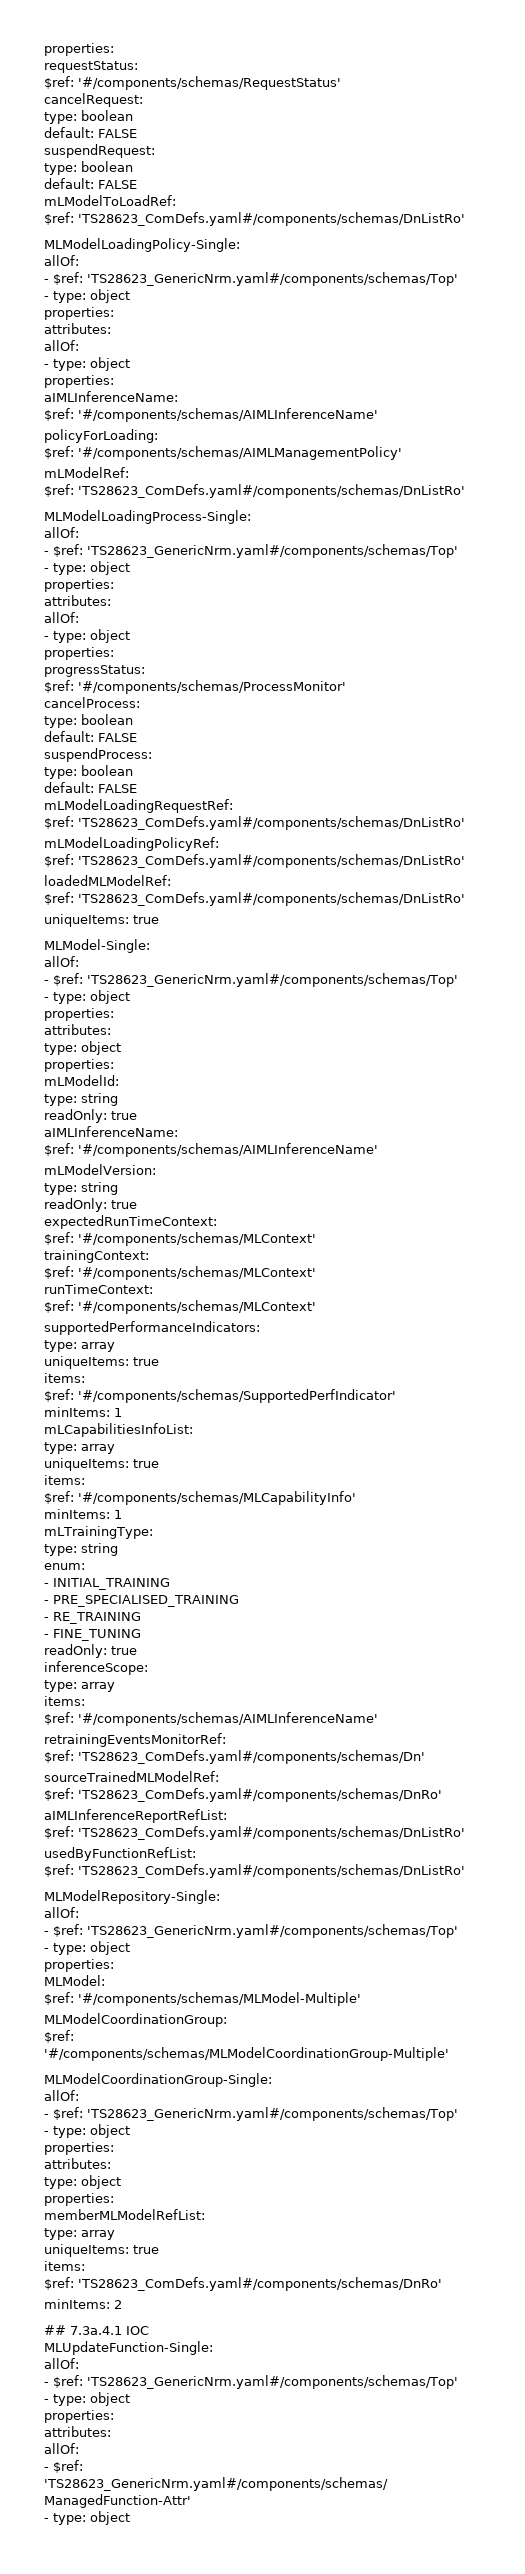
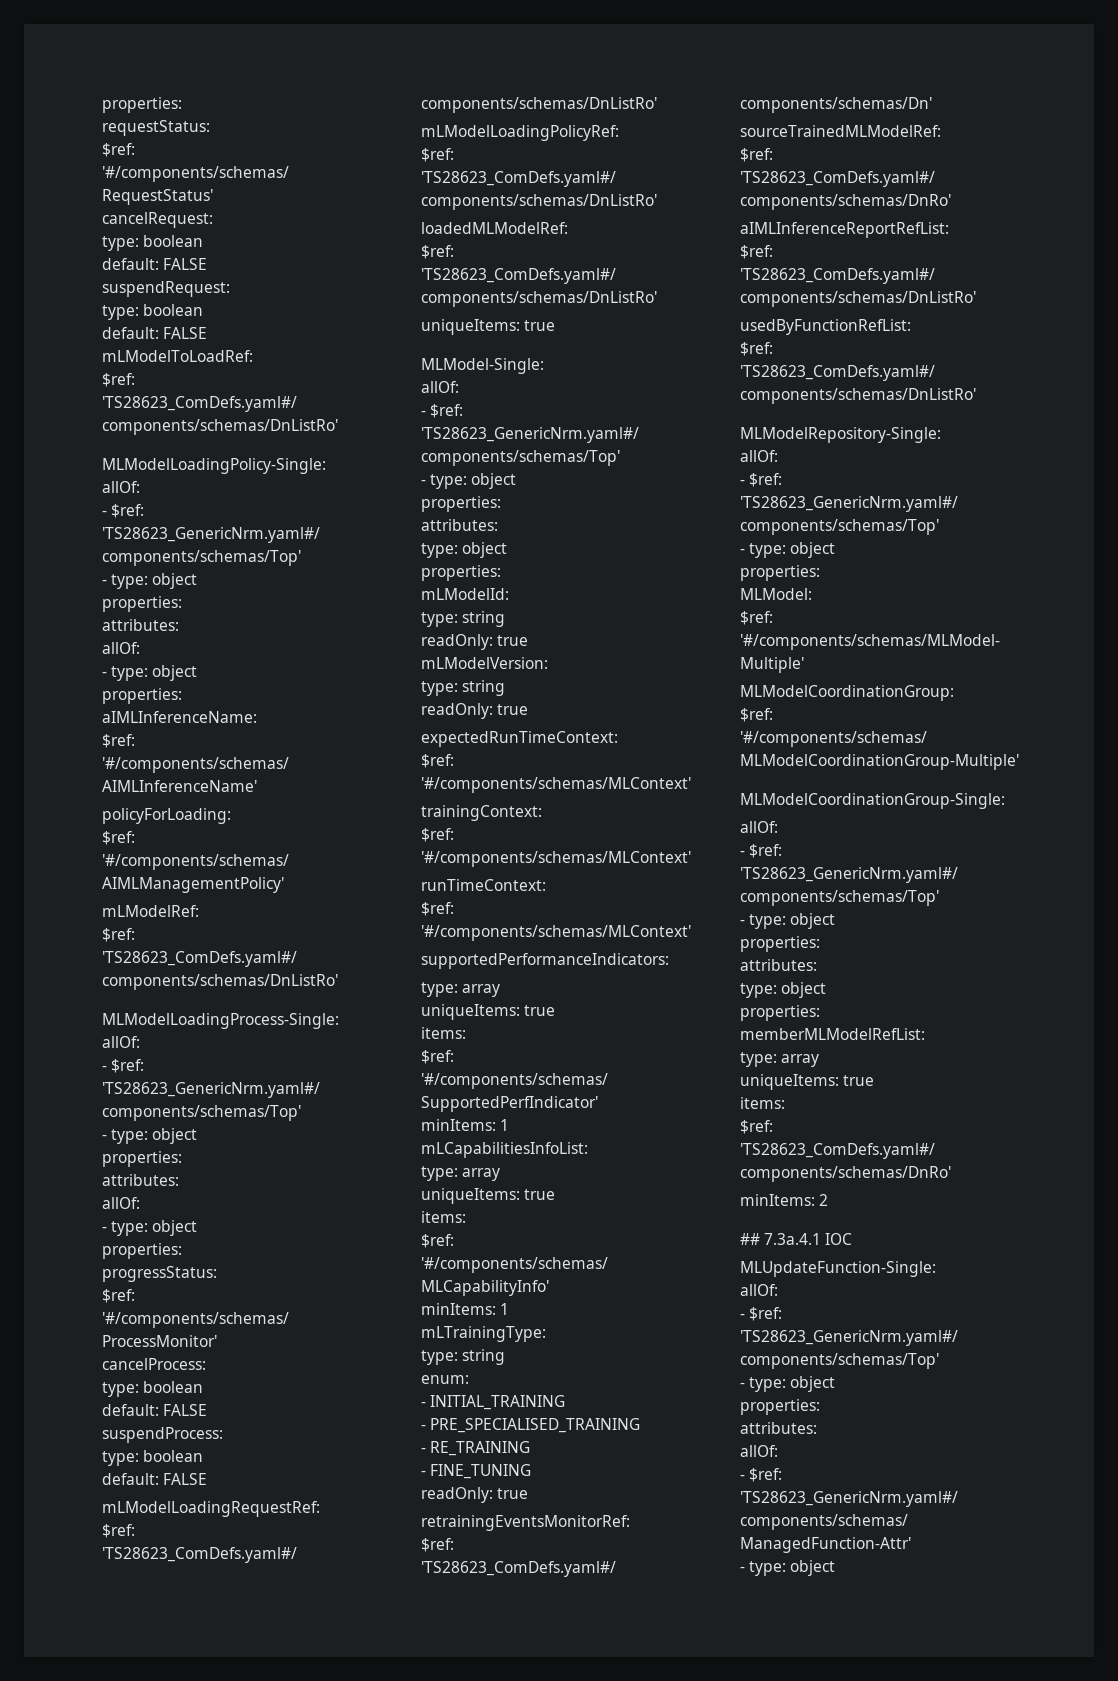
[44,1126,178,1137] [44,1143,378,1157] // aIMLInferenceName: // $ref: '#/components/schemas/AIMLInferenceName' -> (529, 640) none
[44,1661,148,1675] [44,1680,115,1692] [44,1696,85,1706] [44,1712,378,1726] // inferenceScope: // type: array // items: // $ref: '#/components/schemas/AIMLInferenceName' -> (529, 1493) none

